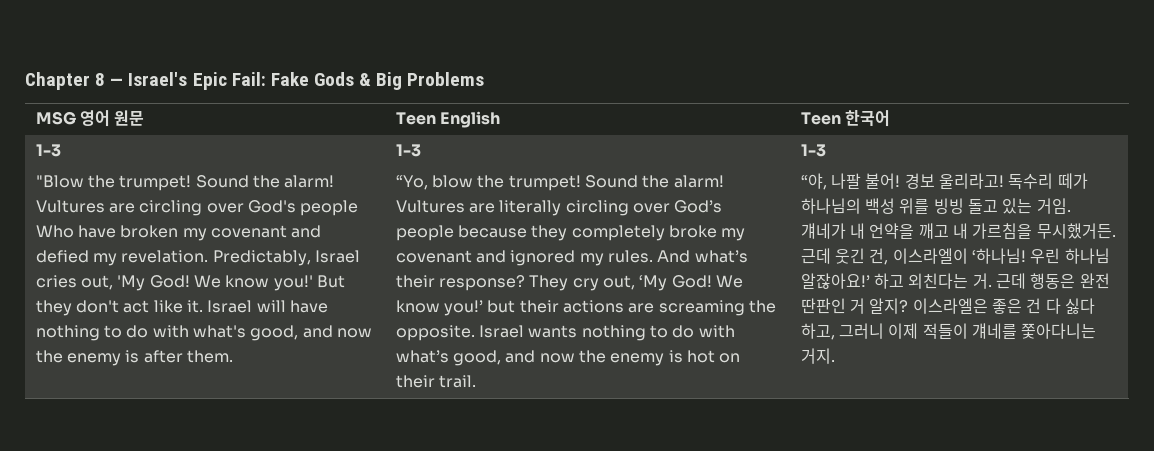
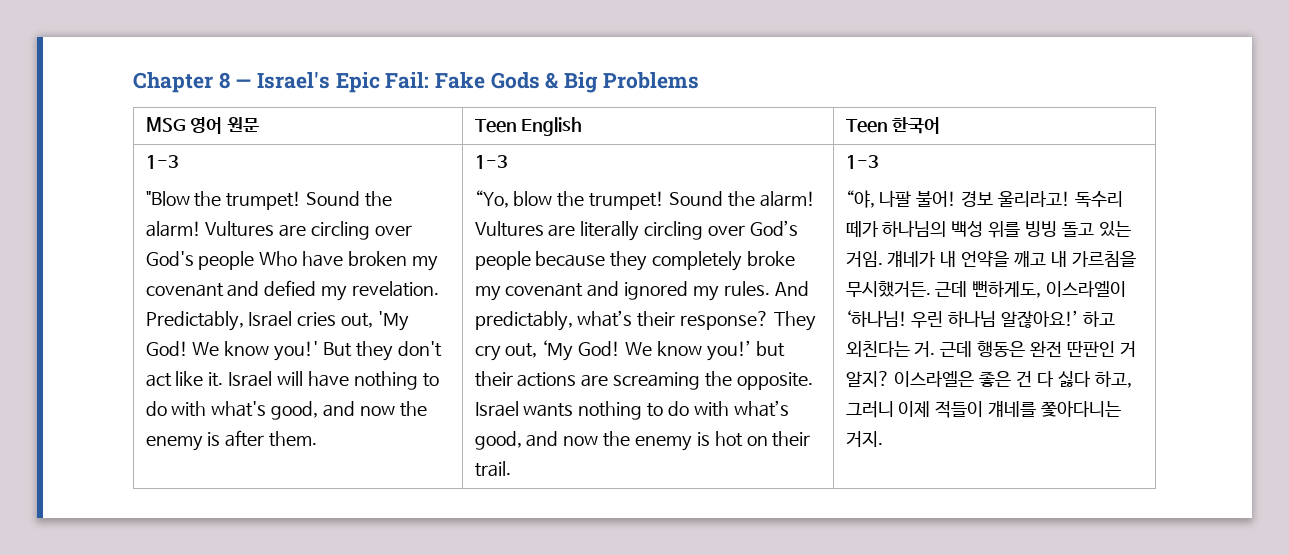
(691, 256) none -> [474,311,573,331] predictably,
[835,248,889,265] 웃긴 건, -> [972,281,1042,298] 뻔하게도,

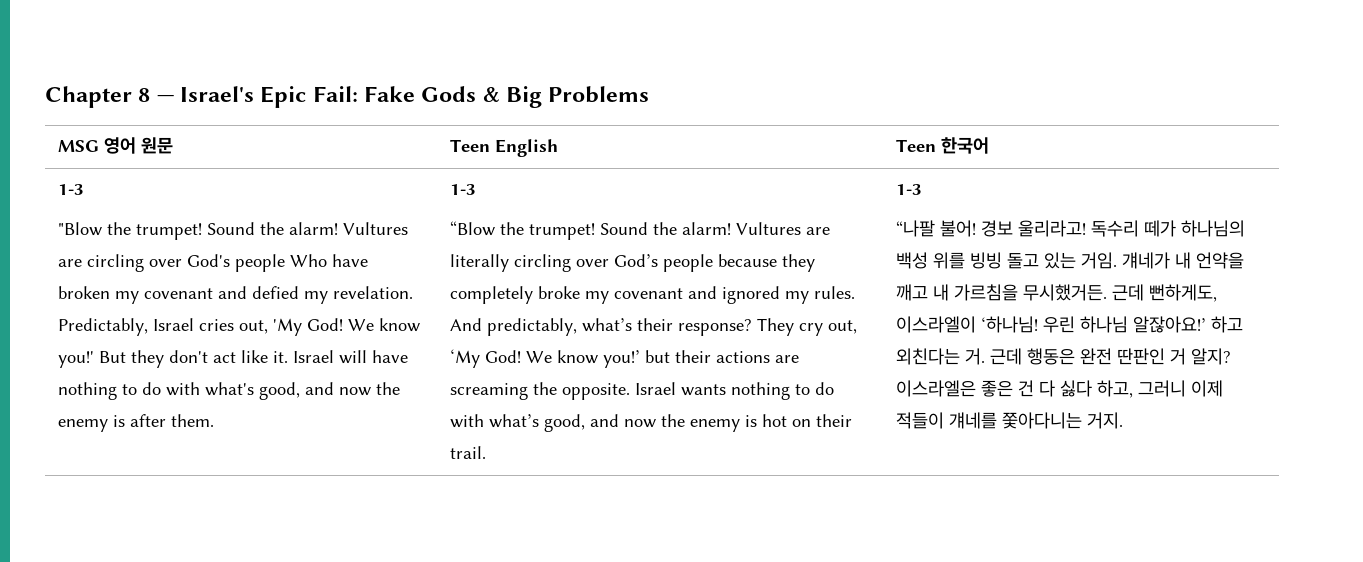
[474,190,553,208] “Yo, blow -> [450,221,496,236] “Blow
[845,190,912,208] “야, 나팔 -> [896,220,936,237] “나팔

